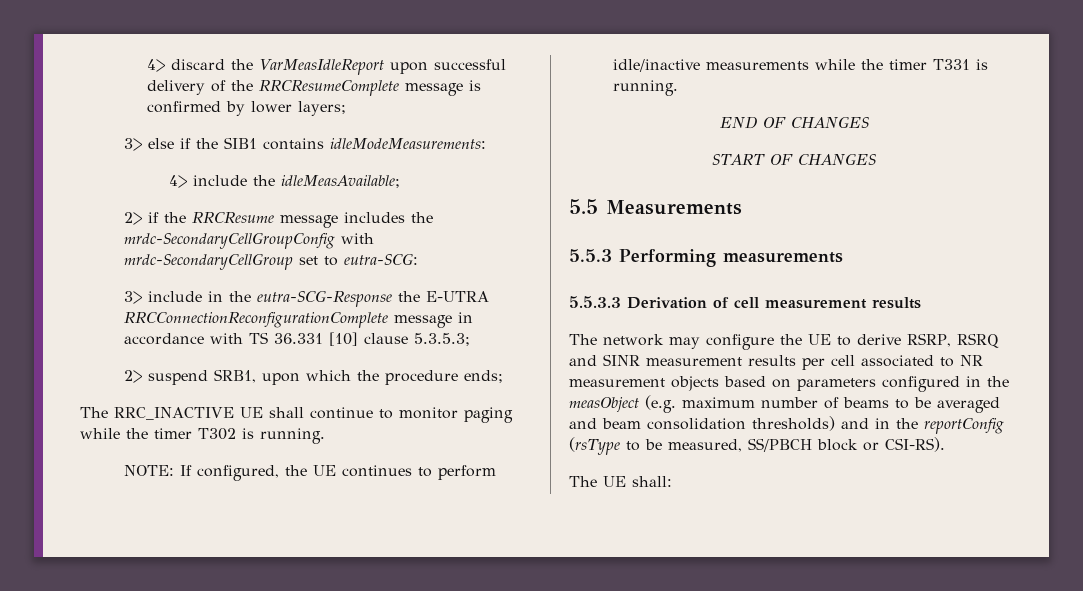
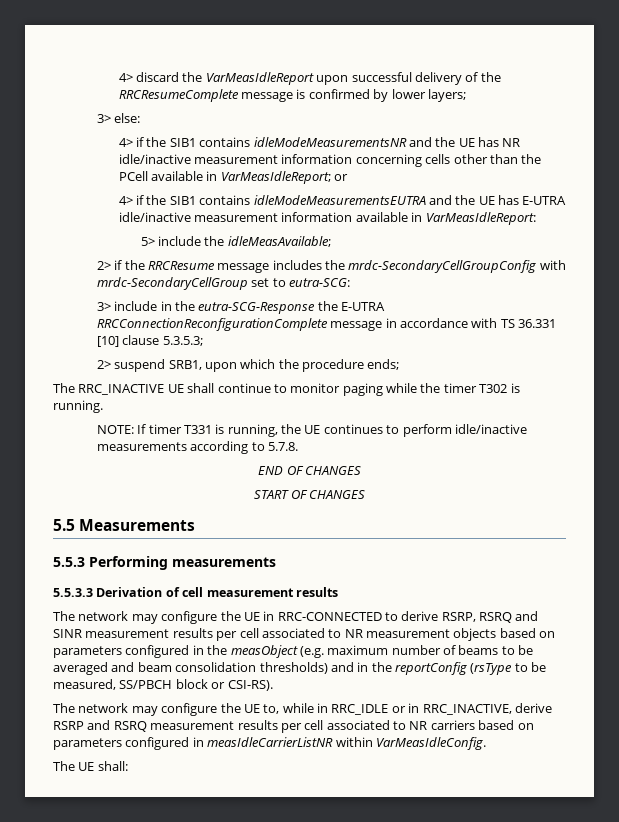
[148,137,487,150] [168,175,187,188] else if the SIB1 contains idleModeMeasurements: // 4> -> [114,113,141,123] [118,137,521,147] [118,154,542,167] [118,171,349,184] [118,195,567,205] [118,212,536,225] [140,237,155,246] else: // 4> if the SIB1 contains idleModeMeasurementsNR and the UE has NR idle/inactive measurement information concerning cells other than the PCell available in VarMeasIdleReport; or // 4> if the SIB1 contains idleModeMeasurementsEUTRA and the UE has E-UTRA idle/inactive measurement information available in VarMeasIdleReport: // 5>
[197,465,280,481] configured, -> [148,424,278,437] timer T331 is running,
[815,59,989,70] [613,80,679,96] while the timer T331 is running. -> [190,441,298,454] according to 5.7.8.
(831, 339) none -> [263,611,382,621] in RRC-CONNECTED
(945, 444) none -> [53,703,552,716] [53,720,534,733] [53,737,486,750] // The network may configure the UE to, while in RRC_IDLE or in RRC_INACTIVE, derive RSRP and RSRQ measurement results per cell associated to NR carriers based on parameters configured in measIdleCarrierListNR within VarMeasIdleConfig.

